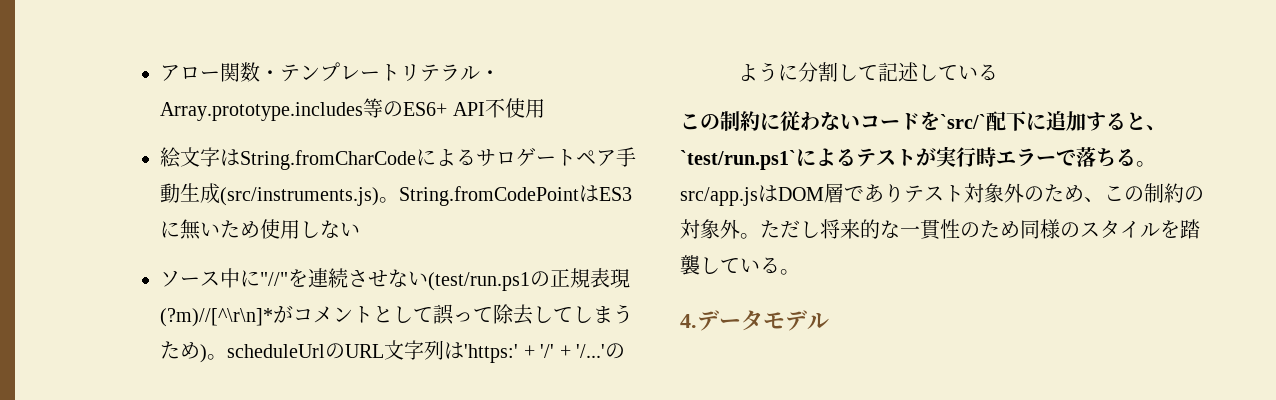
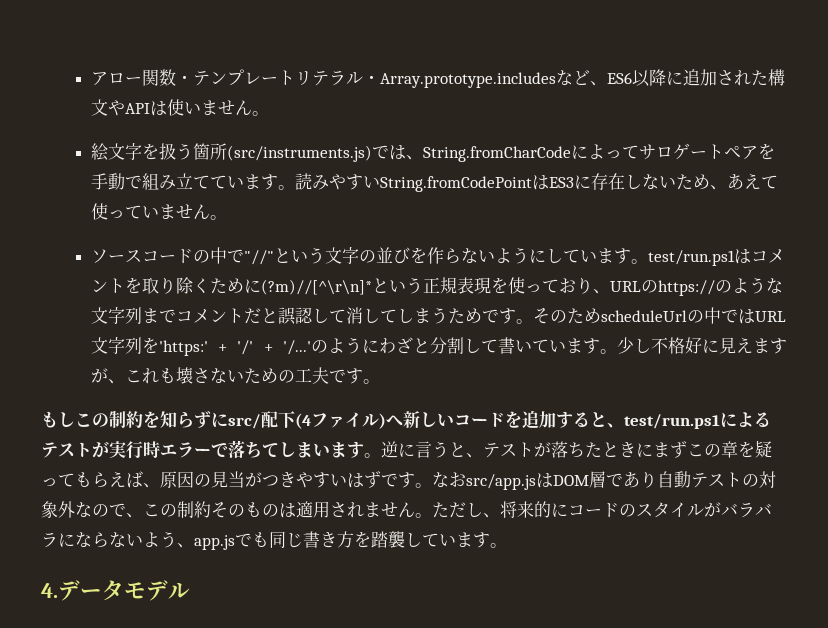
[363,98,545,118] [160,147,241,168] 等のES6+ API不使用 // 絵文字は -> [555,69,785,87] [90,99,269,116] [90,143,423,162] など、ES6以降に追加された構文やAPIは使いません。 // 絵文字を扱う箇所(src/instruments.js)では、
[456,149,477,166] る -> [604,145,639,159] って
[616,147,637,167] [160,183,633,206] [160,219,361,240] 手動生成(src/instruments.js)。String.fromCodePointはES3に無いため使用しない -> [757,143,775,160] [90,173,778,192] [90,203,227,220] を手動で組み立てています。読みやすいString.fromCodePointはES3に存在しないため、あえて使っていません。
[220,268,631,291] [160,304,634,327] [160,341,346,363] 中に"//"を連続させない(test/run.ps1の正規表現(?m)//[^\r\n]*がコメントとして誤って除去してしまうため)。scheduleUrlの -> [141,247,785,266] [90,277,783,296] [90,307,755,325] コードの中で"//"という文字の並びを作らないようにしています。test/run.ps1はコメントを取り除くために(?m)//[^\r\n]*という正規表現を使っており、URLのhttps://のような文字列までコメントだと誤認して消してしまうためです。そのためscheduleUrlの中では
[444,342,465,359] は -> [141,337,159,354] を
(799, 72) none -> [379,337,431,354] わざと
[878,62,999,82] [680,111,1046,131] 記述している // この制約に従わないコードを`src/`配下に -> [498,337,787,354] [90,367,380,384] [41,410,522,429] 書いています。少し不格好に見えますが、これも壊さないための工夫です。 // もしこの制約を知らずにsrc/配下(4ファイル)へ新しいコードを
[680,150,796,170] `test/run.ps1` -> [624,414,720,429] test/run.ps1
[1116,149,1156,167] る。 -> [262,440,772,458] [41,471,466,488] てしまいます。逆に言うと、テストが落ちたときにまずこの章を疑ってもらえば、原因の見当がつきやすいはずです。なお
[904,183,1204,203] [680,219,1160,240] テスト対象外のため、この制約の対象外。ただし将来的な一貫性のため同様のスタイル -> [657,471,776,488] [41,501,772,518] [41,531,354,550] 自動テストの対象外なので、この制約そのものは適用されません。ただし、将来的にコードのスタイルがバラバラにならないよう、app.jsでも同じ書き方
[760,257,780,274] る -> [456,532,490,548] ます

